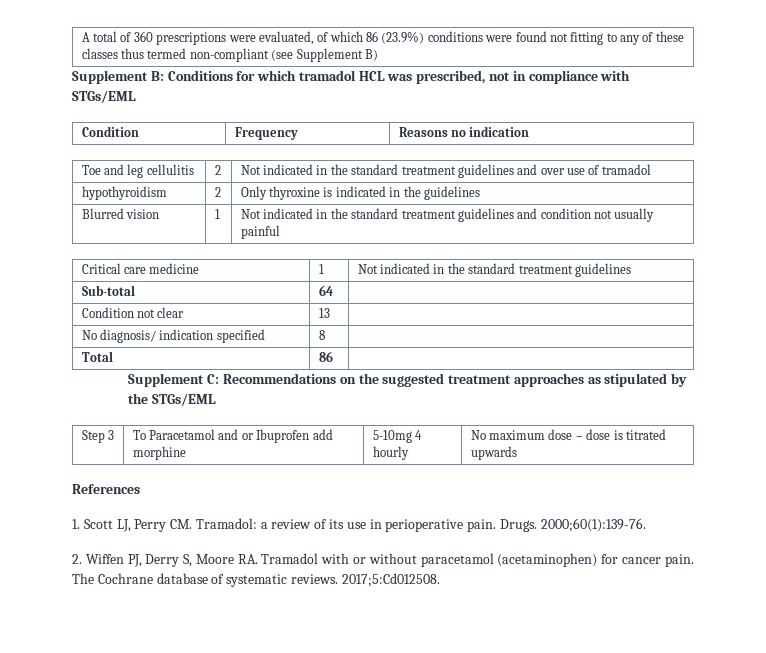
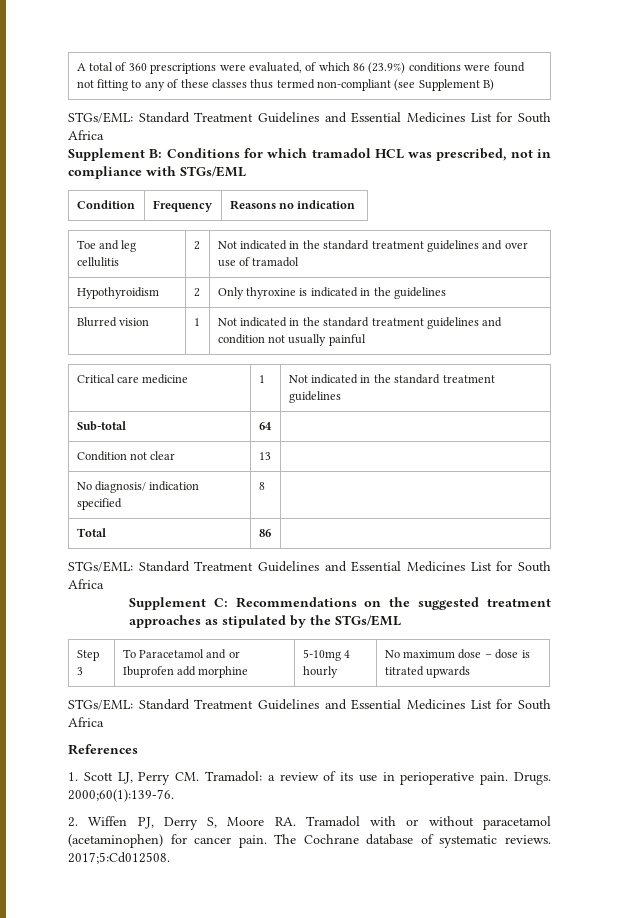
(378, 55) none -> [68,112,552,123] [68,130,104,140] // STGs/EML: Standard Treatment Guidelines and Essential Medicines List for South Africa
[81,186,167,200] hypothyroidism -> [76,287,159,299] Hypothyroidism
(333, 356) none -> [68,561,552,572] [68,579,104,589] // STGs/EML: Standard Treatment Guidelines and Essential Medicines List for South Africa
(517, 453) none -> [68,699,552,710] [68,717,104,727] // STGs/EML: Standard Treatment Guidelines and Essential Medicines List for South Africa

